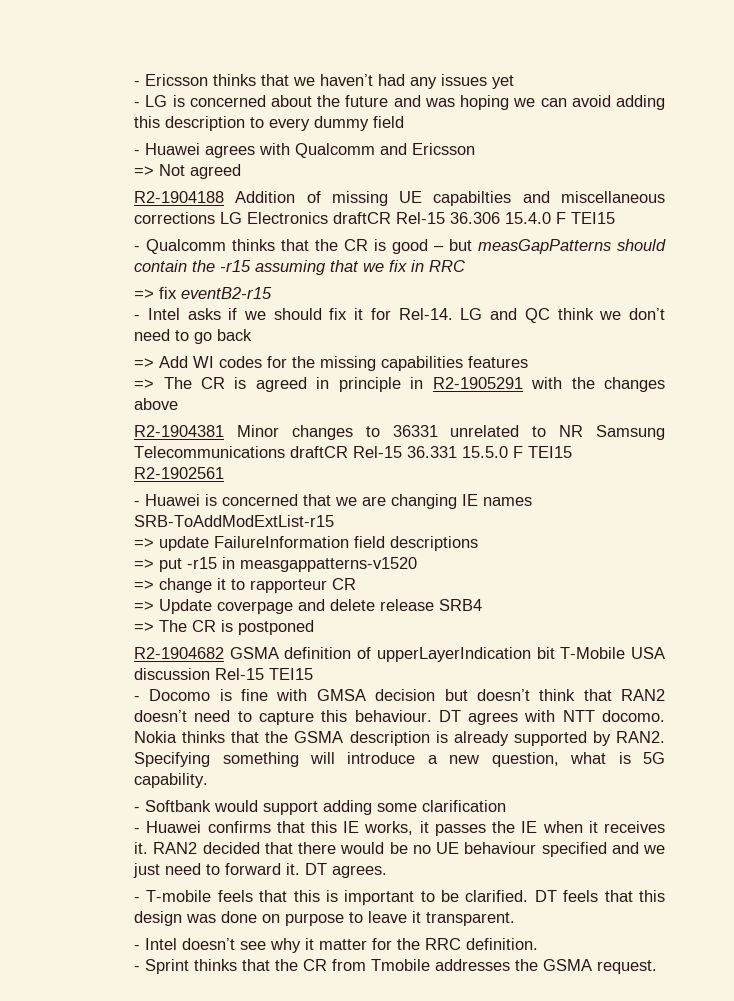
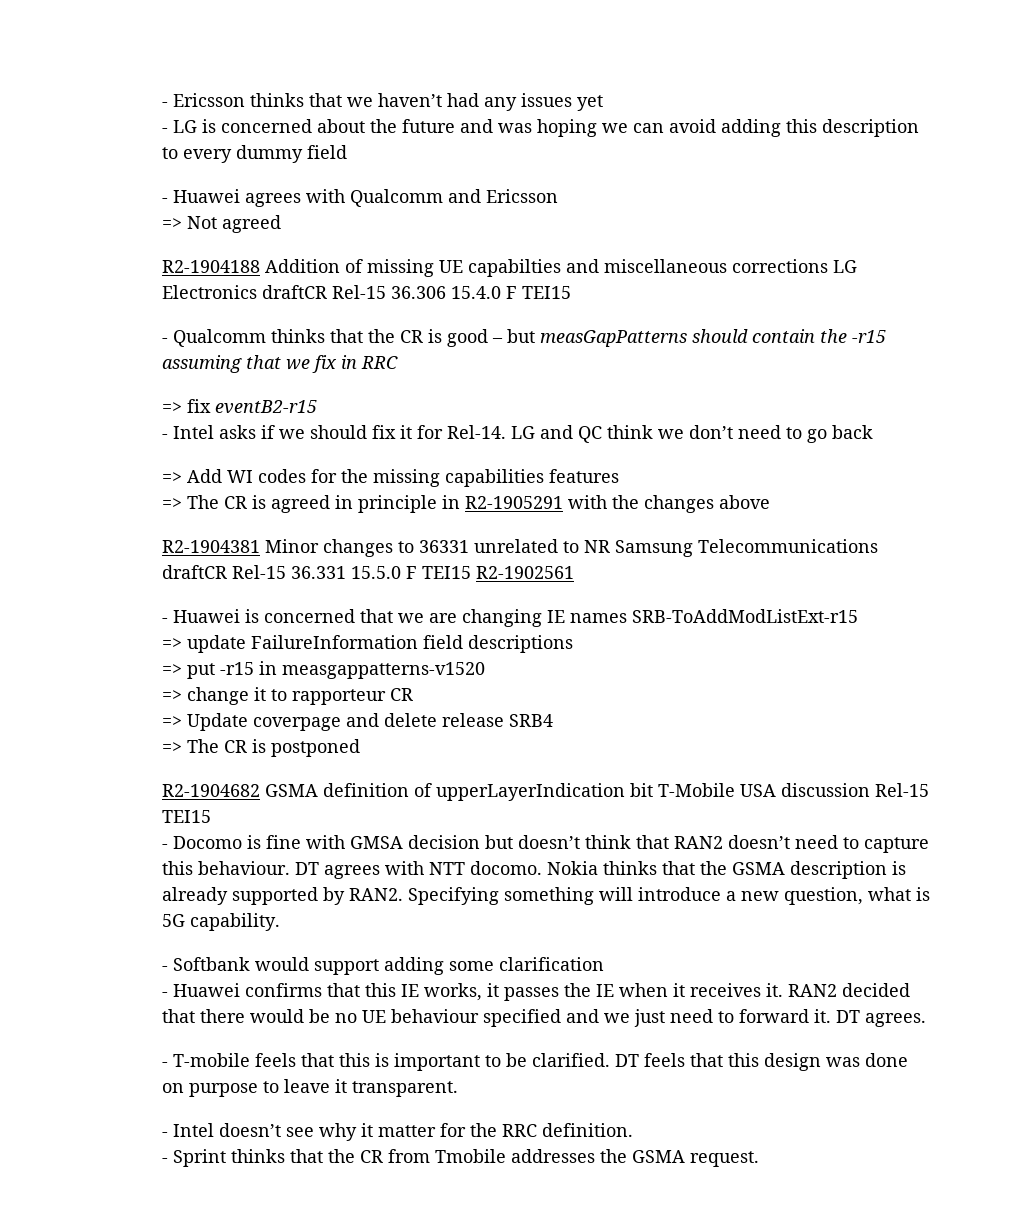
[134,515,335,527] SRB-ToAddModExtList-r15 -> [632,609,859,623] SRB-ToAddModListExt-r15

